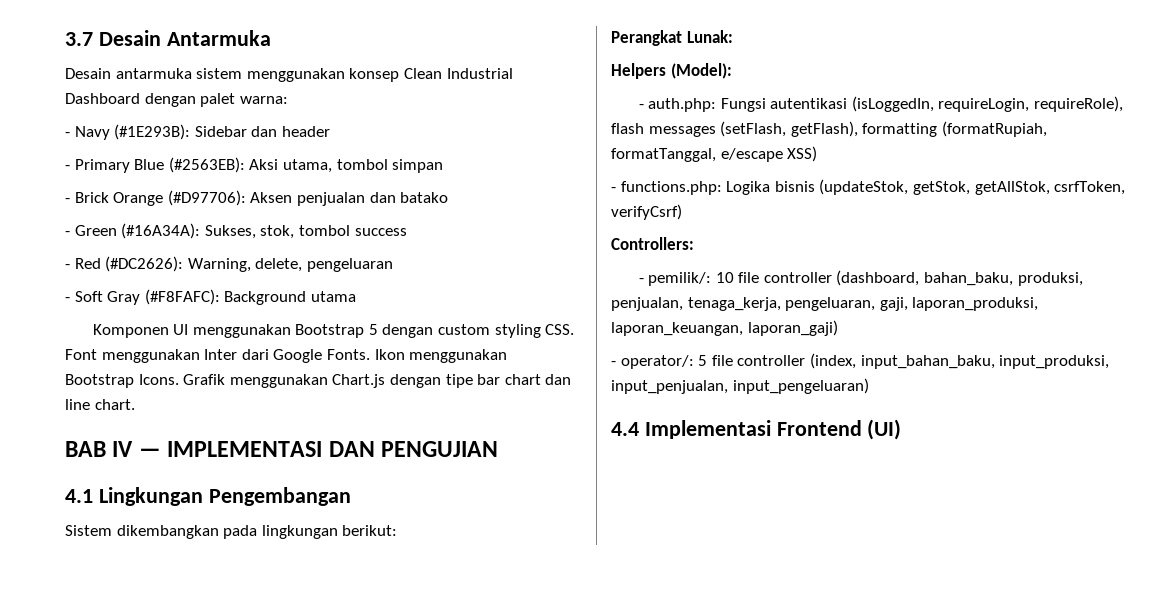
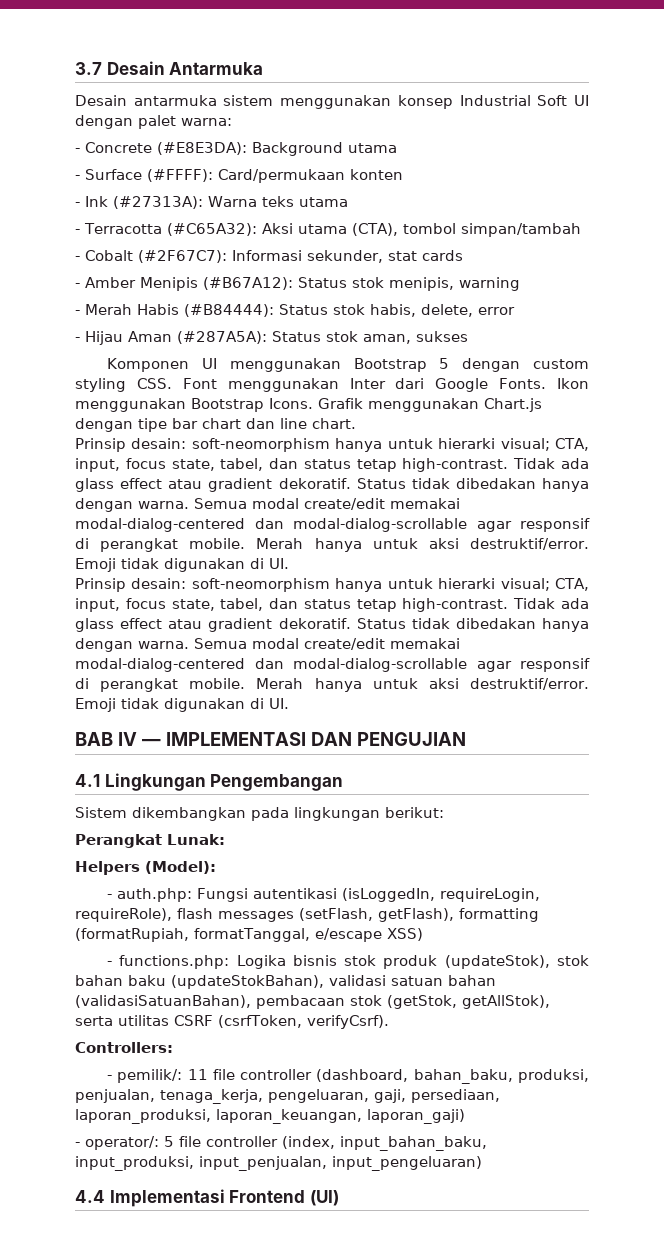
[403,68,513,79] [65,93,140,104] Clean Industrial Dashboard -> [459,95,589,106] Industrial Soft UI
[74,124,330,140] [65,157,444,173] [65,190,449,206] [65,223,407,239] [65,256,393,272] [65,289,356,305] Navy (#1E293B): Sidebar dan header // - Primary Blue (#2563EB): Aksi utama, tombol simpan // - Brick Orange (#D97706): Aksen penjualan dan batako // - Green (#16A34A): Sukses, stok, tombol success // - Red (#DC2626): Warning, delete, pengeluaran // - Soft Gray (#F8FAFC): Background utama -> [85,142,397,156] [75,169,403,183] [75,196,348,209] [75,223,581,237] [75,250,463,263] [75,277,520,291] [75,304,515,317] [75,331,468,345] Concrete (#E8E3DA): Background utama // - Surface (#FFFF): Card/permukaan konten // - Ink (#27313A): Warna teks utama // - Terracotta (#C65A32): Aksi utama (CTA), tombol simpan/tambah // - Cobalt (#2F67C7): Informasi sekunder, stat cards // - Amber Menipis (#B67A12): Status stok menipis, warning // - Merah Habis (#B84444): Status stok habis, delete, error // - Hijau Aman (#287A5A): Status stok aman, sukses
(135, 404) none -> [75,438,590,452] [75,458,589,472] [75,478,589,492] [75,498,460,512] [75,518,590,532] [75,538,590,552] [75,558,289,572] [75,578,590,592] [75,598,589,612] [75,618,589,632] [75,638,460,652] [75,658,590,672] [75,678,590,692] [75,698,289,712] // Prinsip desain: soft-neomorphism hanya untuk hierarki visual; CTA, input, focus state, tabel, dan status tetap high-contrast. Tidak ada glass effect atau gradient dekoratif. Status tidak dibedakan hanya dengan warna. Semua modal create/edit memakai modal-dialog-centered dan modal-dialog-scrollable agar responsif di perangkat mobile. Merah hanya untuk aksi destruktif/error. Emoji tidak digunakan di UI. // Prinsip desain: soft-neomorphism hanya untuk hierarki visual; CTA, input, focus state, tabel, dan status tetap high-contrast. Tidak ada glass effect atau gradient dekoratif. Status tidak dibedakan hanya dengan warna. Semua modal create/edit memakai modal-dialog-centered dan modal-dialog-scrollable agar responsif di perangkat mobile. Merah hanya untuk aksi destruktif/error. Emoji tidak digunakan di UI.
[819,179,1126,195] [611,204,682,220] (updateStok, getStok, getAllStok, csrfToken, verifyCsrf) -> [344,955,589,969] [75,975,496,989] [75,995,550,1009] [75,1015,389,1029] stok produk (updateStok), stok bahan baku (updateStokBahan), validasi satuan bahan (validasiSatuanBahan), pembacaan stok (getStok, getAllStok), serta utilitas CSRF (csrfToken, verifyCsrf).
[715,272,734,283] 10 -> [187,1069,208,1080] 11
(908, 304) none -> [411,1089,500,1103] persediaan,

